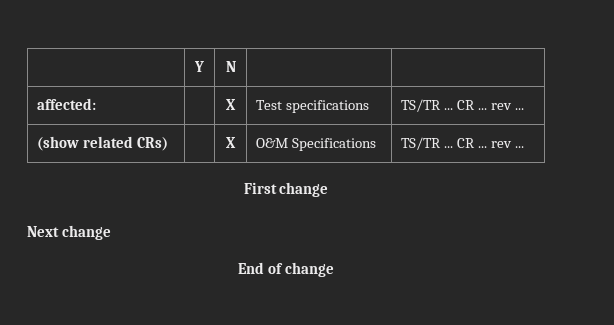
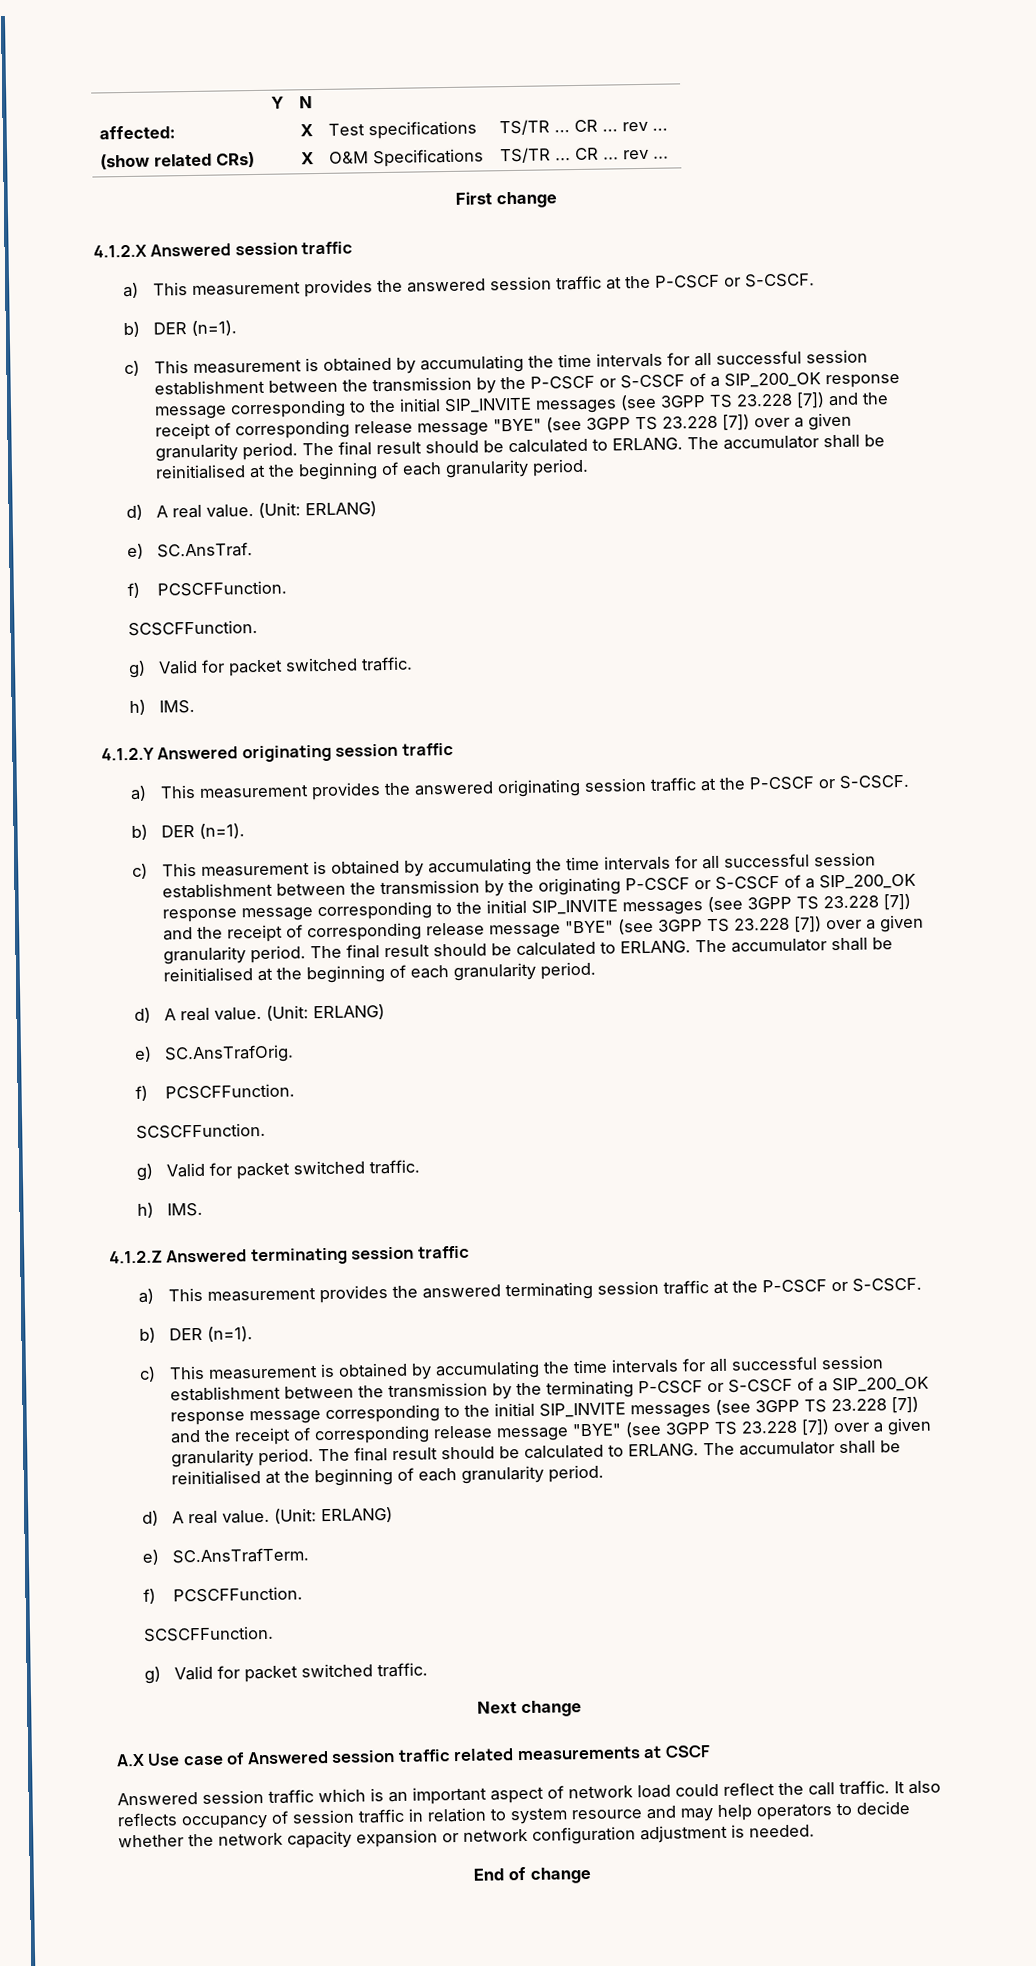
[27,225,111,240] Next change -> [93,241,354,258] [123,273,815,299] [123,320,237,338] [124,349,868,377] [153,372,900,396] [154,392,889,420] [154,412,852,441] [154,434,885,462] [154,458,589,481] [126,501,377,521] [127,542,253,560] [127,580,287,599] [128,619,259,637] [128,656,413,679] [129,699,195,715] [101,742,454,763] [130,774,910,801] [131,823,245,840] [132,852,876,879] [161,873,916,899] [161,893,911,923] [162,914,924,943] [162,937,893,965] [162,961,596,984] [134,1004,385,1023] [134,1044,294,1064] [135,1083,295,1101] [136,1122,267,1139] [136,1159,420,1181] [137,1202,203,1218] [109,1245,470,1266] [138,1277,922,1304] [139,1326,253,1343] [139,1355,884,1382] [169,1376,929,1402] [169,1396,919,1426] [169,1417,932,1446] [170,1440,901,1468] [170,1464,604,1487] [142,1507,393,1526] [142,1547,309,1565] [143,1586,303,1604] [143,1625,275,1642] [144,1662,428,1684] [477,1700,582,1718] [116,1745,711,1767] [117,1780,941,1806] [117,1801,910,1830] [118,1824,815,1849] 4.1.2.X Answered session traffic // a) This measurement provides the answered session traffic at the P-CSCF or S-CSCF. // b) DER (n=1). // c) This measurement is obtained by accumulating the time intervals for all successful session establishment between the transmission by the P-CSCF or S-CSCF of a SIP_200_OK response message corresponding to the initial SIP_INVITE messages (see 3GPP TS 23.228 [7]) and the receipt of corresponding release message "BYE" (see 3GPP TS 23.228 [7]) over a given granularity period. The final result should be calculated to ERLANG. The accumulator shall be reinitialised at the beginning of each granularity period. // d) A real value. (Unit: ERLANG) // e) SC.AnsTraf. // f) PCSCFFunction. // SCSCFFunction. // g) Valid for packet switched traffic. // h) IMS. // 4.1.2.Y Answered originating session traffic // a) This measurement provides the answered originating session traffic at the P-CSCF or S-CSCF. // b) DER (n=1). // c) This measurement is obtained by accumulating the time intervals for all successful session establishment between the transmission by the originating P-CSCF or S-CSCF of a SIP_200_OK response message corresponding to the initial SIP_INVITE messages (see 3GPP TS 23.228 [7]) and the receipt of corresponding release message "BYE" (see 3GPP TS 23.228 [7]) over a given granularity period. The final result should be calculated to ERLANG. The accumulator shall be reinitialised at the beginning of each granularity period. // d) A real value. (Unit: ERLANG) // e) SC.AnsTrafOrig. // f) PCSCFFunction. // SCSCFFunction. // g) Valid for packet switched traffic. // h) IMS. // 4.1.2.Z Answered terminating session traffic // a) This measurement provides the answered terminating session traffic at the P-CSCF or S-CSCF. // b) DER (n=1). // c) This measurement is obtained by accumulating the time intervals for all successful session establishment between the transmission by the terminating P-CSCF or S-CSCF of a SIP_200_OK response message corresponding to the initial SIP_INVITE messages (see 3GPP TS 23.228 [7]) and the receipt of corresponding release message "BYE" (see 3GPP TS 23.228 [7]) over a given granularity period. The final result should be calculated to ERLANG. The accumulator shall be reinitialised at the beginning of each granularity period. // d) A real value. (Unit: ERLANG) // e) SC.AnsTrafTerm. // f) PCSCFFunction. // SCSCFFunction. // g) Valid for packet switched traffic. // Next change // A.X Use case of Answered session traffic related measurements at CSCF // Answered session traffic which is an important aspect of network load could reflect the call traffic. It also reflects occupancy of session traffic in relation to system resource and may help operators to decide whether the network capacity expansion or network configuration adjustment is needed.

